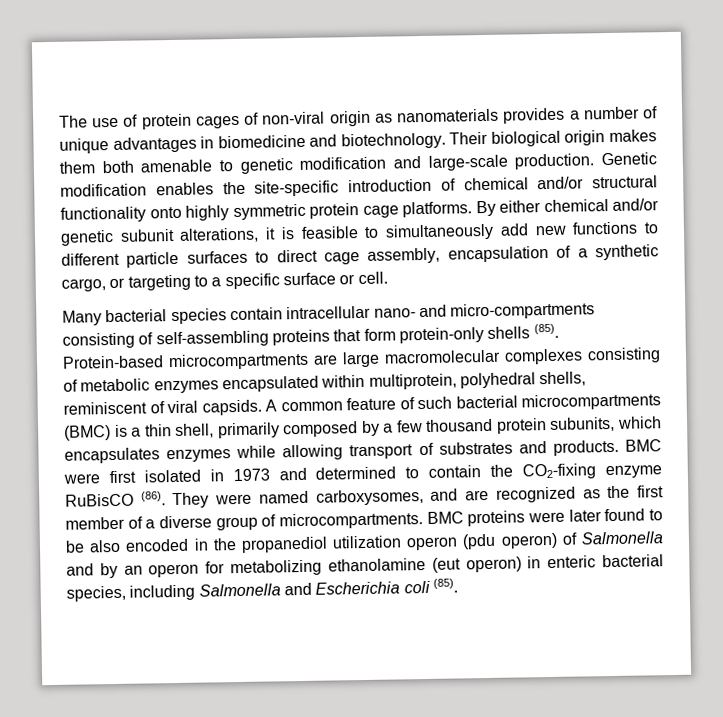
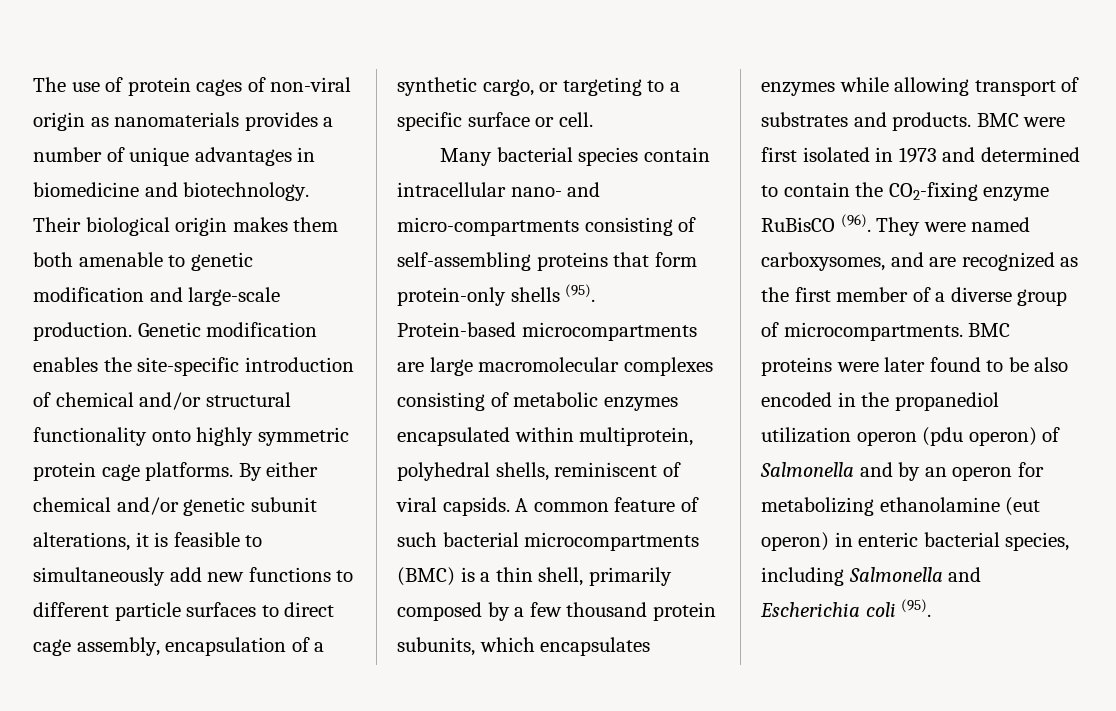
[533,323,559,339] (85). -> [565,284,596,302] (95).
[140,491,166,506] (86). -> [840,214,871,232] (96).
[432,578,458,593] (85). -> [901,599,932,617] (95).

